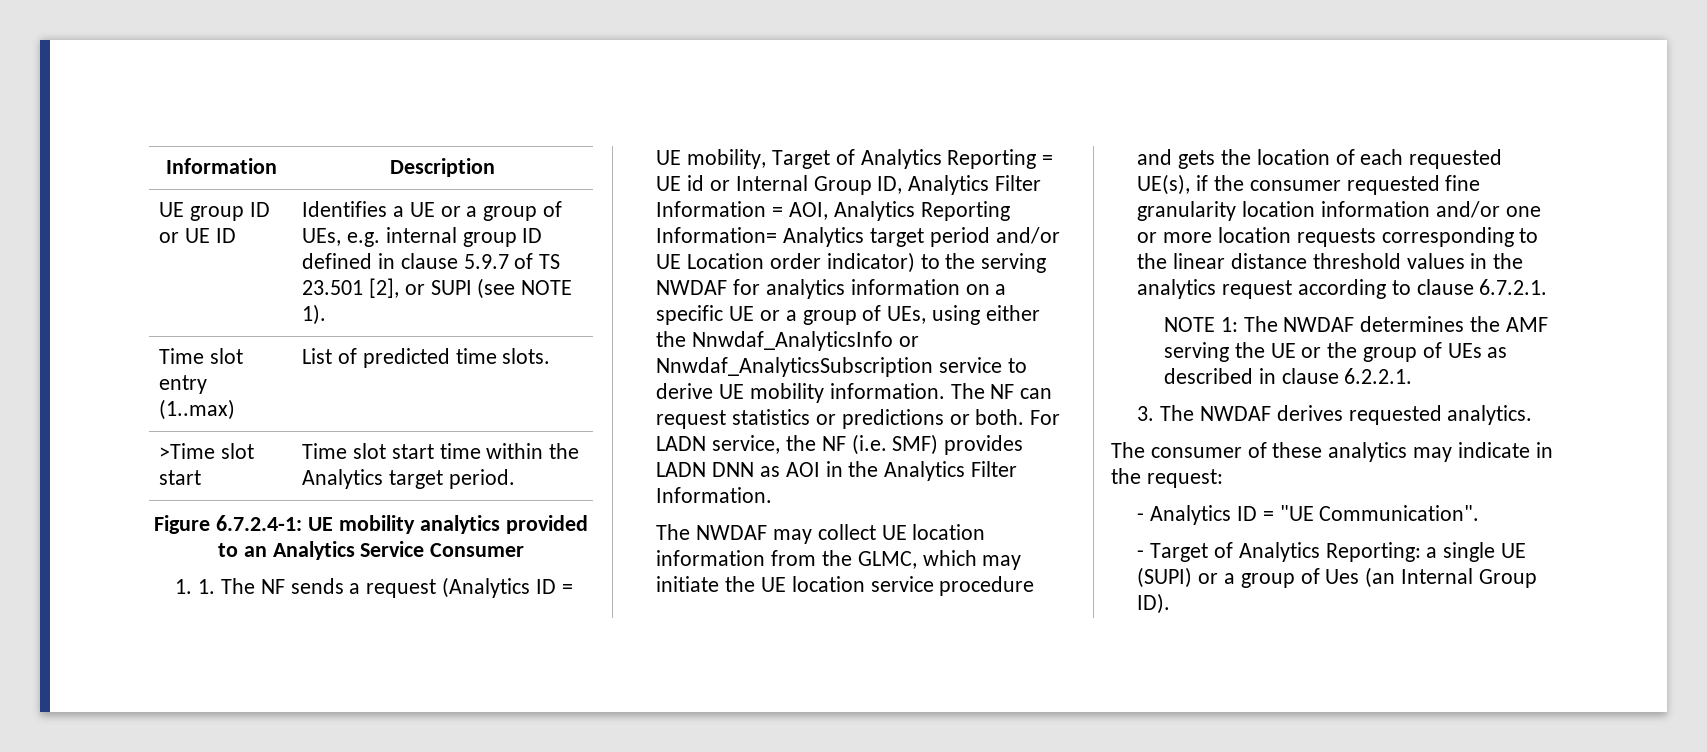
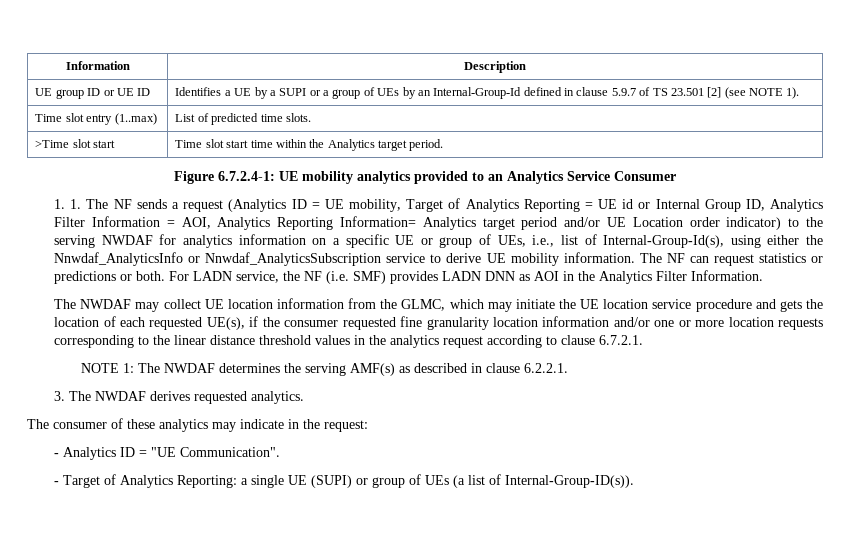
[440,201,563,221] [302,227,543,247] or a group of UEs, e.g. internal group ID -> [254,87,522,99] by a SUPI or a group of UEs by an Internal-Group-Id
[369,278,472,298] [2], or SUPI -> [707,87,722,98] [2]
[785,305,927,325] a group of UEs, -> [439,234,725,248] group of UEs, i.e., list of Internal-Group-Id(s),
[1505,317,1548,332] [1163,342,1482,362] AMF serving the UE or the group of UEs -> [305,363,396,376] serving AMF(s)
[1224,567,1537,588] [1137,593,1171,614] a group of Ues (an Internal Group ID). -> [372,474,635,488] group of UEs (a list of Internal-Group-ID(s)).

